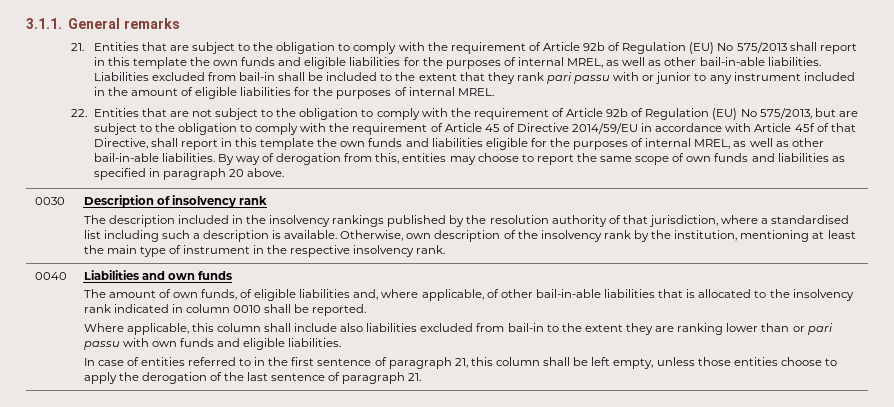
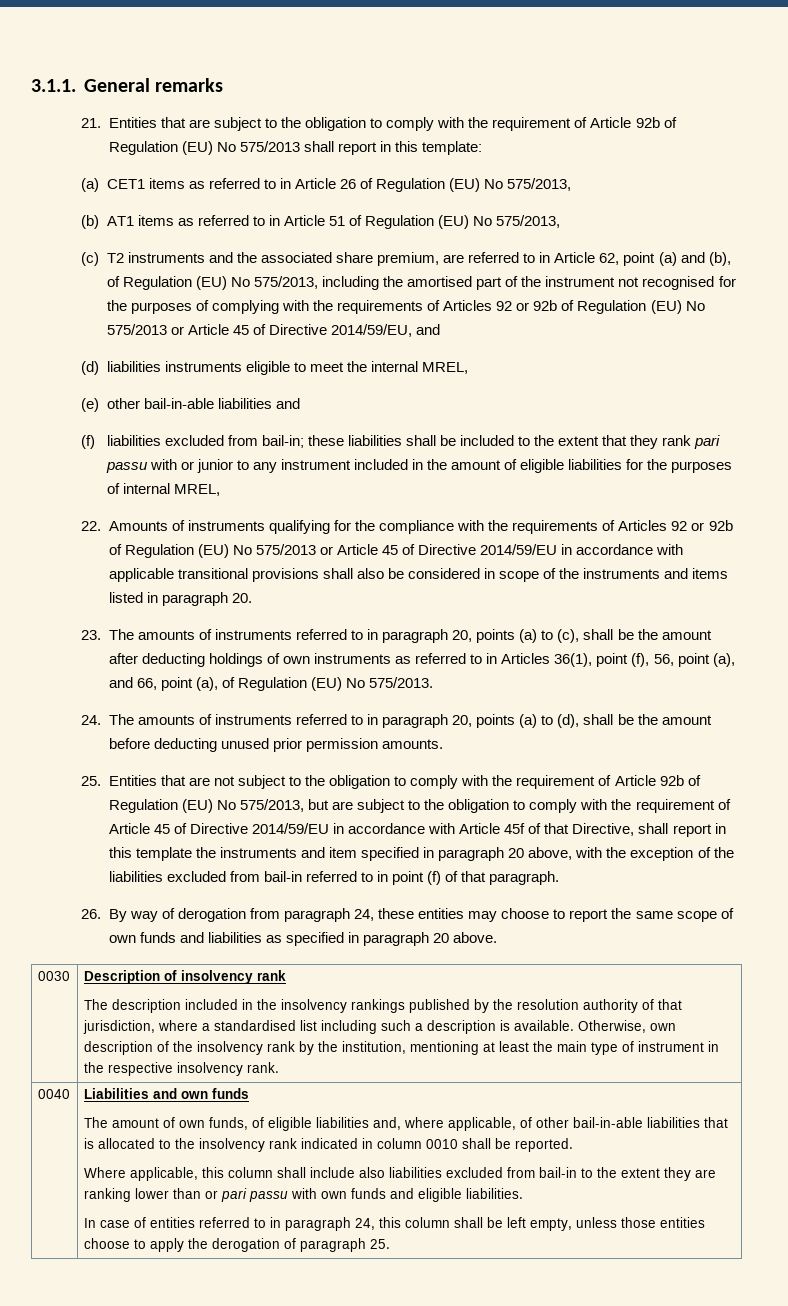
[132,57,821,69] [93,72,275,81] template the own funds and eligible liabilities for the purposes of internal MREL, as well as other bail-in-able liabilities. Liabilities excluded from bail-in -> [422,141,483,155] [81,178,572,192] [81,215,561,229] [81,252,731,266] [106,276,736,290] [106,300,705,314] [106,324,441,337] [81,361,469,375] [81,398,300,412] [81,435,402,449] template: // (a) CET1 items as referred to in Article 26 of Regulation (EU) No 575/2013, // (b) AT1 items as referred to in Article 51 of Regulation (EU) No 575/2013, // (c) T2 instruments and the associated share premium, are referred to in Article 62, point (a) and (b), of Regulation (EU) No 575/2013, including the amortised part of the instrument not recognised for the purposes of complying with the requirements of Articles 92 or 92b of Regulation (EU) No 575/2013 or Article 45 of Directive 2014/59/EU, and // (d) liabilities instruments eligible to meet the internal MREL, // (e) other bail-in-able liabilities and // (f) liabilities excluded from bail-in; these liabilities
[457,88,494,96] [71,109,88,117] MREL. // 22. -> [173,484,220,496] [81,520,733,534] [108,544,684,558] [108,568,729,582] [108,592,252,606] [81,629,712,643] [108,653,735,667] [108,677,434,691] [81,714,712,728] [108,738,444,752] [81,776,102,786] MREL, // 22. Amounts of instruments qualifying for the compliance with the requirements of Articles 92 or 92b of Regulation (EU) No 575/2013 or Article 45 of Directive 2014/59/EU in accordance with applicable transitional provisions shall also be considered in scope of the instruments and items listed in paragraph 20. // 23. The amounts of instruments referred to in paragraph 20, points (a) to (c), shall be the amount after deducting holdings of own instruments as referred to in Articles 36(1), point (f), 56, point (a), and 66, point (a), of Regulation (EU) No 575/2013. // 24. The amounts of instruments referred to in paragraph 20, points (a) to (d), shall be the amount before deducting unused prior permission amounts. // 25.
[340,138,824,150] [93,153,215,162] own funds and liabilities eligible for the purposes of internal MREL, as well as other bail-in-able liabilities. -> [219,847,734,861] [108,871,560,885] [81,909,102,919] instruments and item specified in paragraph 20 above, with the exception of the liabilities excluded from bail-in referred to in point (f) of that paragraph. // 26.
[375,153,400,164] this, -> [284,908,415,922] paragraph 24, these
[268,357,468,369] the first sentence of paragraph 21, -> [284,1217,375,1231] paragraph 24,
[223,372,422,384] the last sentence of paragraph 21. -> [299,1238,390,1252] paragraph 25.

